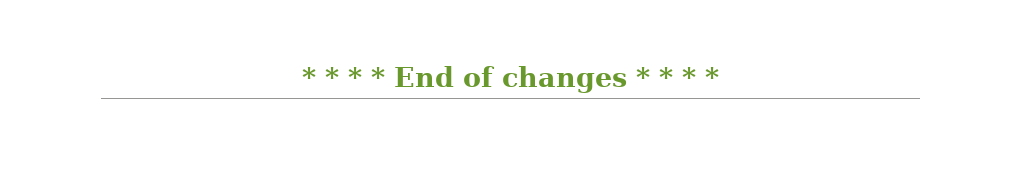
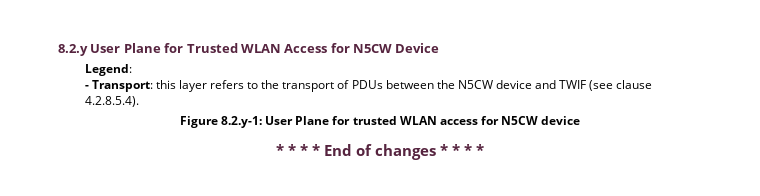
(302, 77) none -> [58,43,440,56] [84,64,132,76] [84,80,653,92] [84,96,139,107] [179,116,581,128] 8.2.y User Plane for Trusted WLAN Access for N5CW Device // Legend: // - Transport: this layer refers to the transport of PDUs between the N5CW device and TWIF (see clause 4.2.8.5.4). // Figure 8.2.y-1: User Plane for trusted WLAN access for N5CW device //

